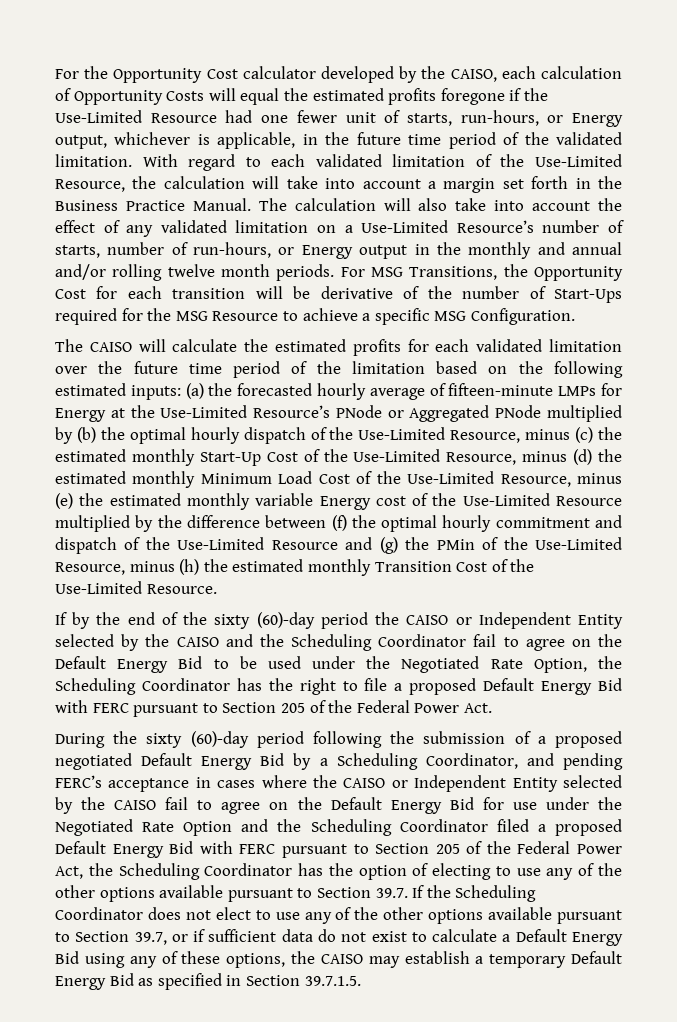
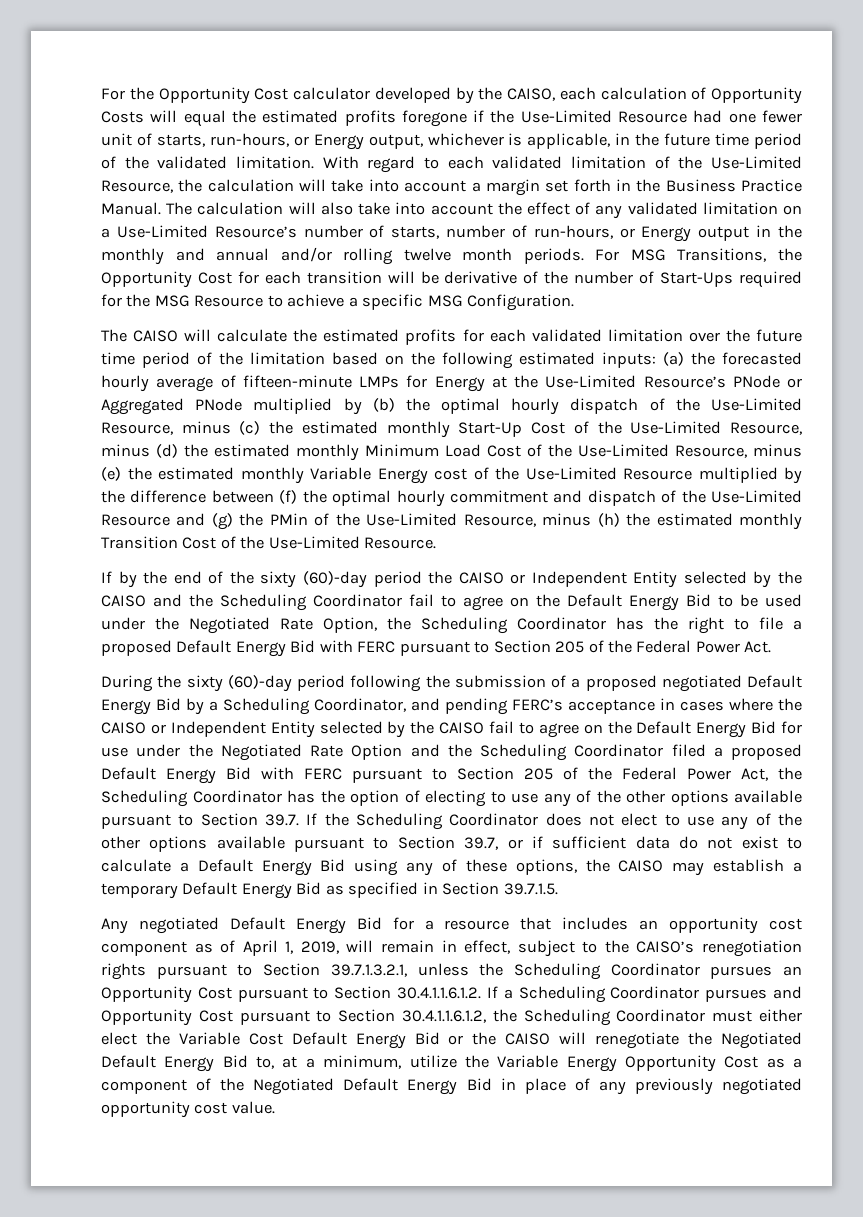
[255,493,314,506] variable -> [310,467,371,480] Variable
(361, 981) none -> [101,917,802,934] [101,940,802,957] [101,963,803,980] [101,986,802,1003] [101,1009,802,1026] [101,1032,802,1049] [101,1055,802,1072] [101,1078,802,1095] [101,1101,275,1118] // Any negotiated Default Energy Bid for a resource that includes an opportunity cost component as of April 1, 2019, will remain in effect, subject to the CAISO’s renegotiation rights pursuant to Section 39.7.1.3.2.1, unless the Scheduling Coordinator pursues an Opportunity Cost pursuant to Section 30.4.1.1.6.1.2. If a Scheduling Coordinator pursues and Opportunity Cost pursuant to Section 30.4.1.1.6.1.2, the Scheduling Coordinator must either elect the Variable Cost Default Energy Bid or the CAISO will renegotiate the Negotiated Default Energy Bid to, at a minimum, utilize the Variable Energy Opportunity Cost as a component of the Negotiated Default Energy Bid in place of any previously negotiated opportunity cost value.

